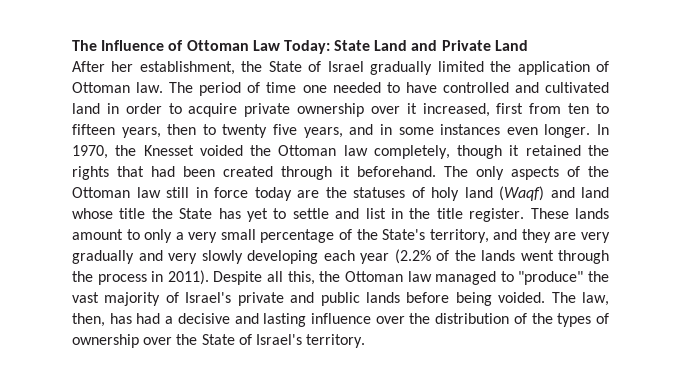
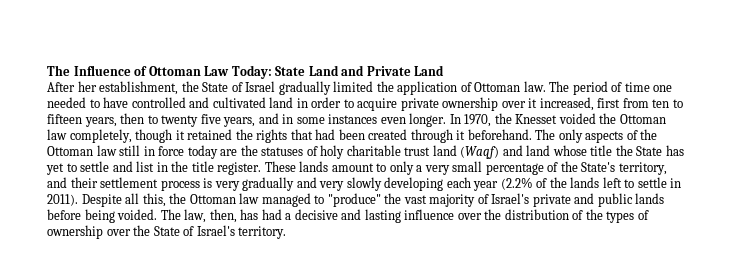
(459, 194) none -> [346,145,431,156] charitable trust
[521,229,577,243] they are -> [70,177,213,191] their settlement process is
[520,250,609,264] [72,271,147,285] went through the process -> [602,177,667,188] left to settle

